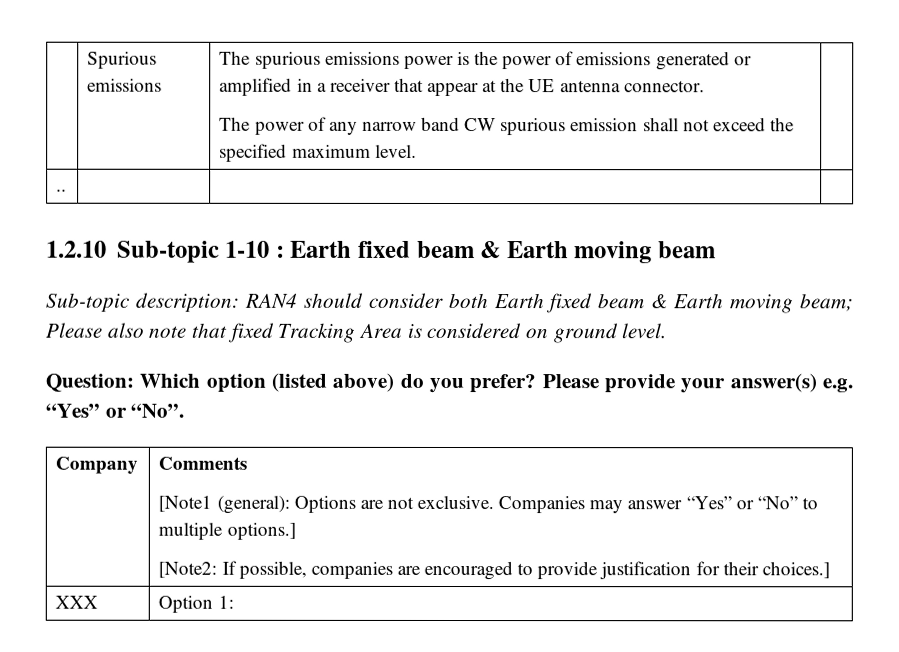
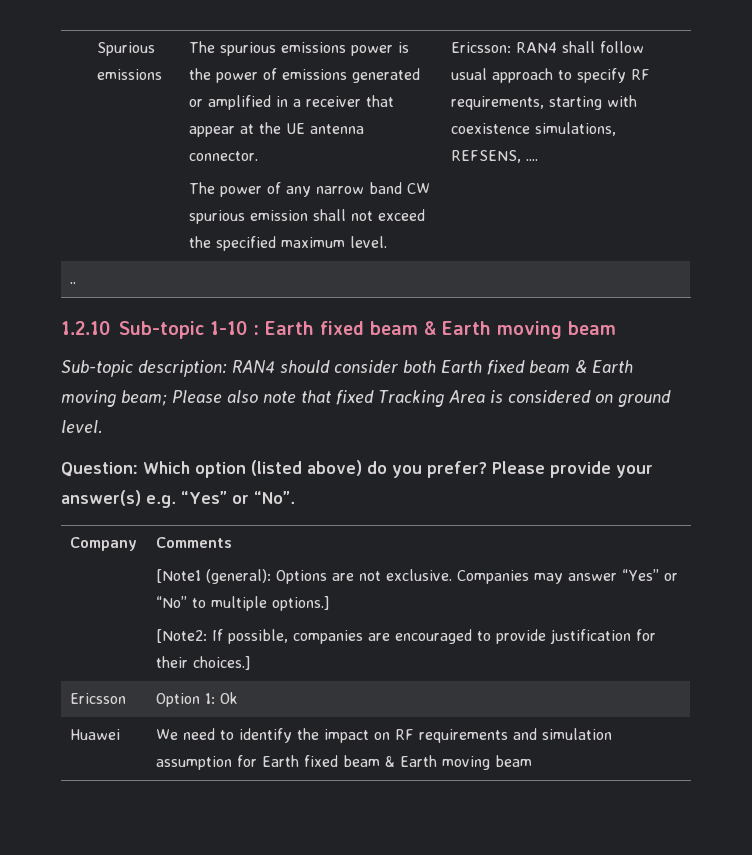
(417, 151) none -> [451,41,645,53] [451,68,651,83] [451,95,638,110] [451,122,617,136] [451,150,539,163] Ericsson: RAN4 shall follow usual approach to specify RF requirements, starting with coexistence simulations, REFSENS, ....
[55,595,99,609] XXX -> [70,693,127,704] Ericsson
(234, 602) none -> [220,692,239,704] [70,729,121,740] [156,728,613,743] [156,755,533,770] Ok // Huawei | We need to identify the impact on RF requirements and simulation assumption for Earth fixed beam & Earth moving beam

